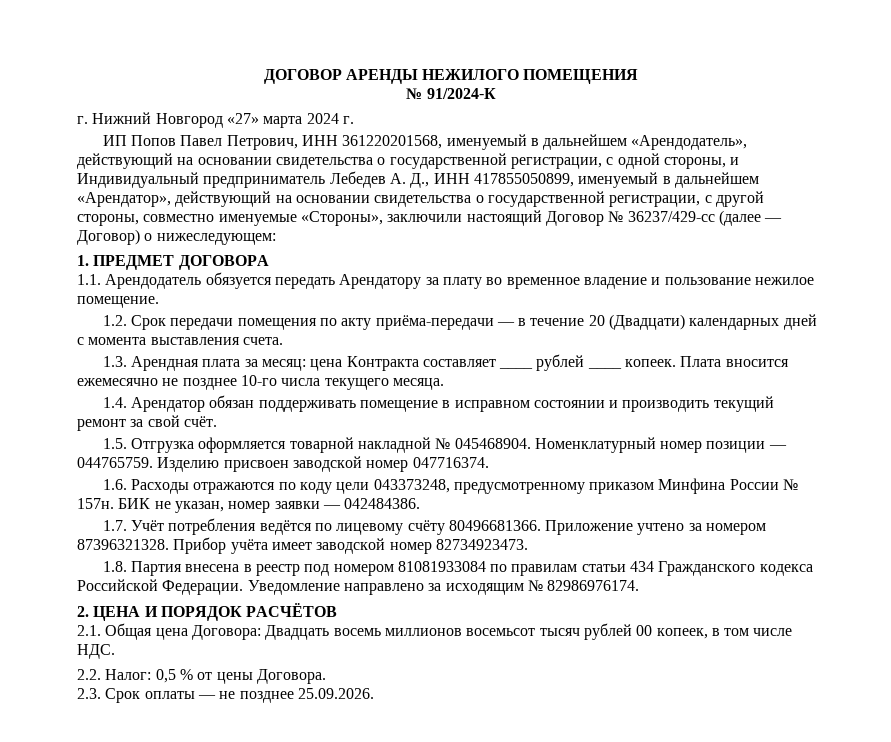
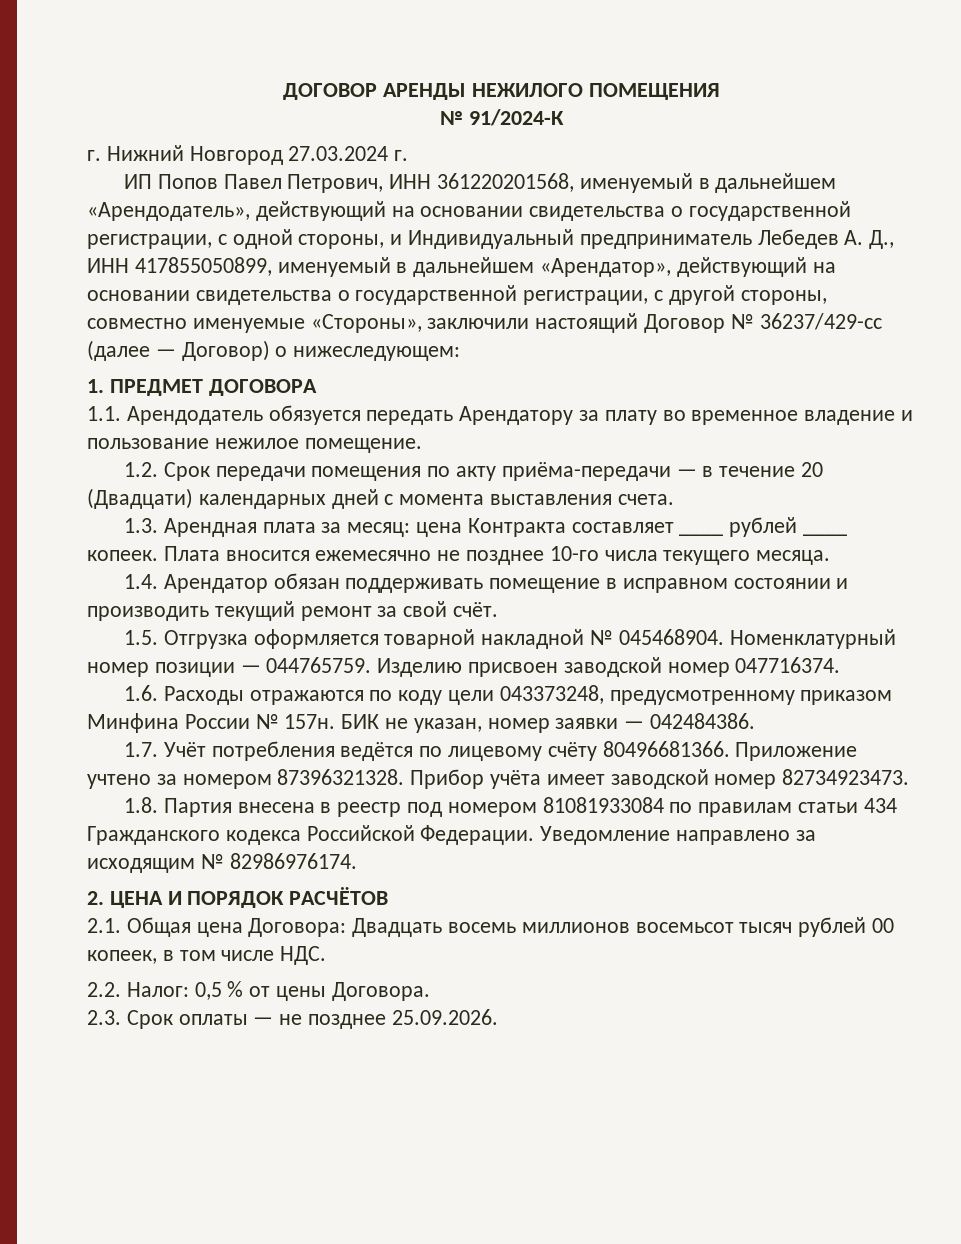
[226,113,339,128] «27» марта 2024 -> [288,146,389,161] 27.03.2024

